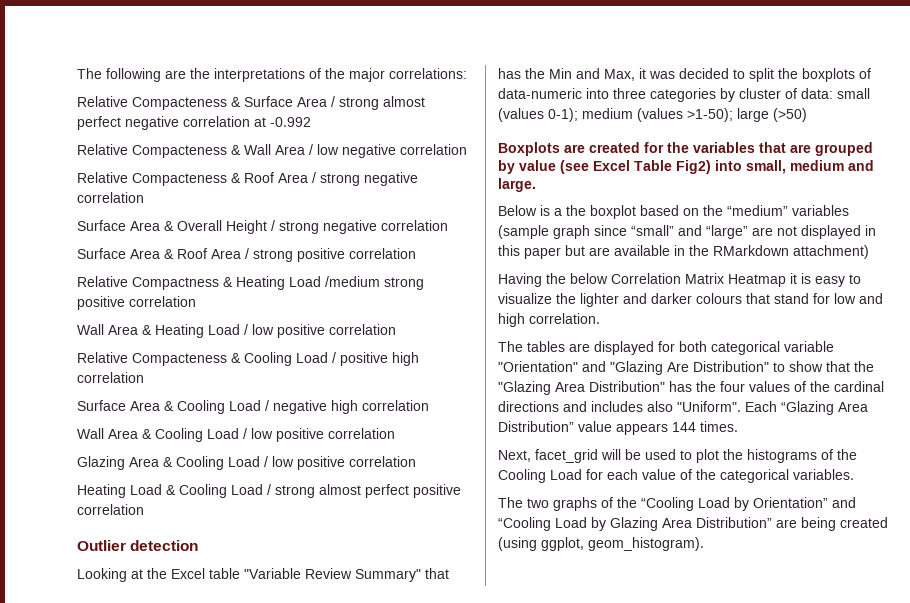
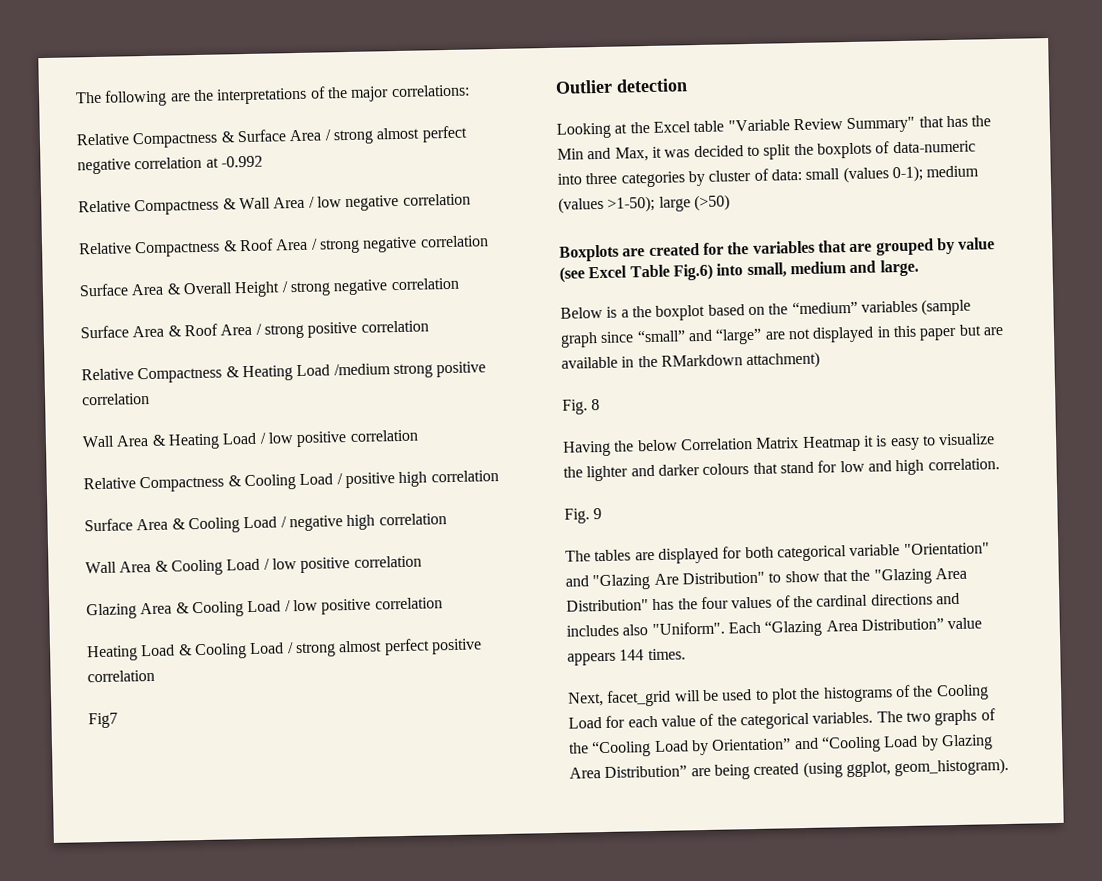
[132,97,227,110] Compacteness -> [132,131,219,149] Compactness
[132,145,227,158] Compacteness -> [134,198,220,216] Compactness
[132,173,227,186] Compacteness -> [134,240,221,258] Compactness
[132,353,227,366] Compacteness -> [139,475,225,493] Compactness
(144, 509) none -> [88,712,118,729] // Fig7
[676,160,711,174] Fig2) -> [672,263,713,281] Fig.6)
(869, 252) none -> [562,399,601,415] // Fig. 8
(600, 318) none -> [564,507,603,524] // Fig. 9
(854, 474) // -> (874, 717) none

